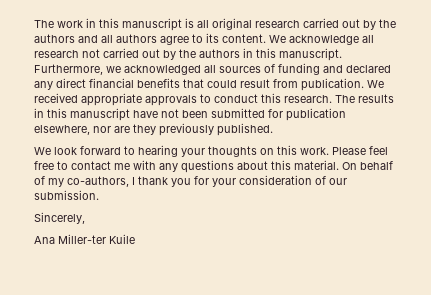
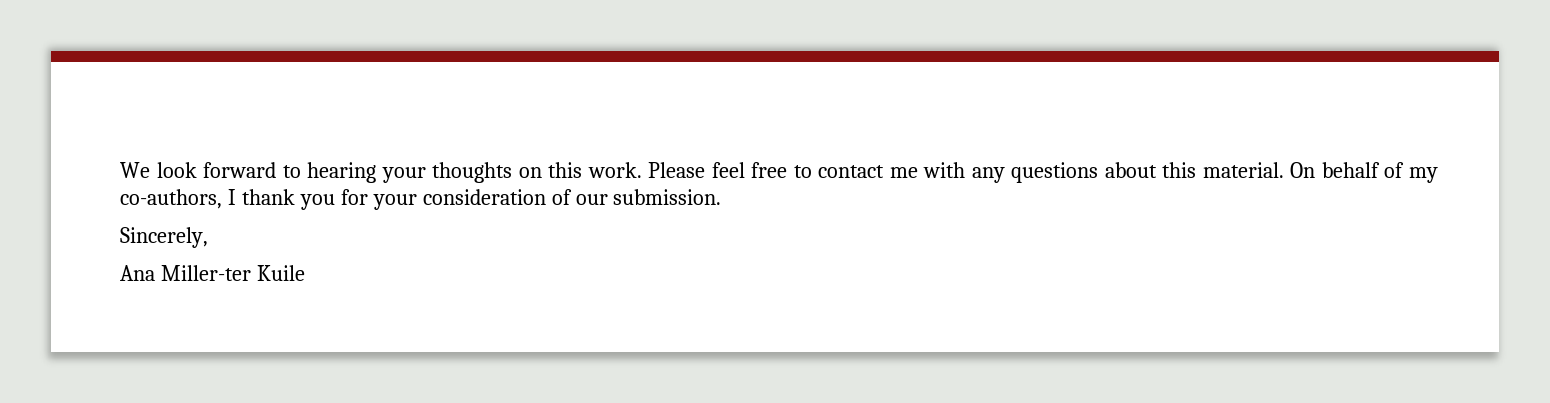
[34,18,396,31] [34,33,374,45] [34,48,342,61] [34,63,391,75] [34,78,384,91] [34,93,394,106] [34,108,346,121] [34,123,273,136] The work in this manuscript is all original research carried out by the authors and all authors agree to its content. We acknowledge all research not carried out by the authors in this manuscript. Furthermore, we acknowledged all sources of funding and declared any direct financial benefits that could result from publication. We received appropriate approvals to conduct this research. The results in this manuscript have not been submitted for publication elsewhere, nor are they previously published. // -> (120, 170) none

